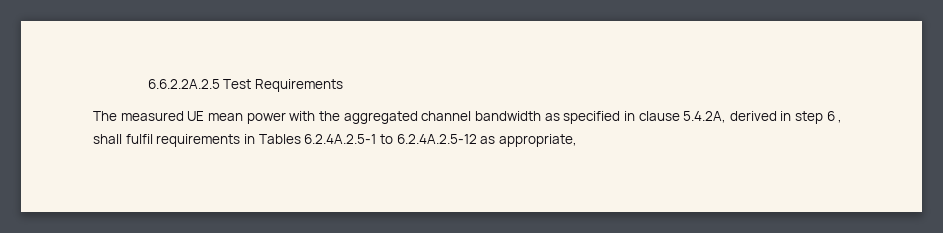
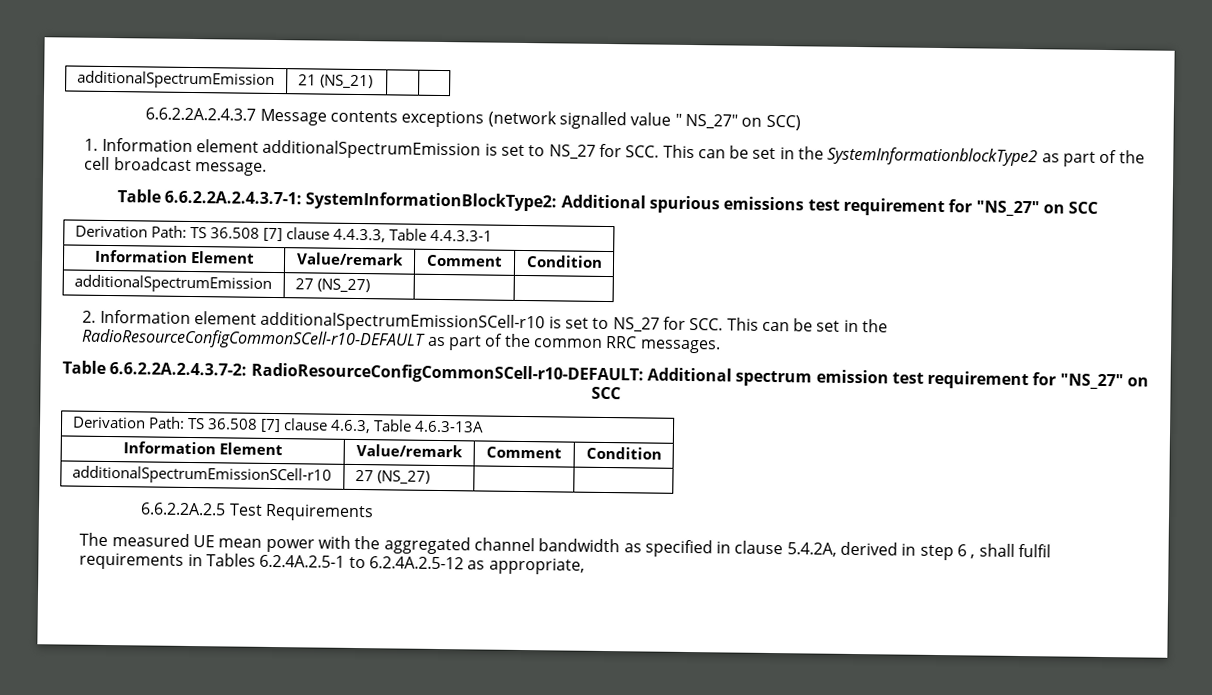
(147, 84) none -> [76,70,275,89] [297,74,373,89] [145,107,801,131] [84,137,1145,167] [84,156,267,176] [116,189,1099,217] [74,225,493,243] [93,249,255,264] [296,252,404,266] [426,254,503,267] [525,255,603,268] [73,274,272,293] [294,278,370,293] [82,309,889,333] [81,328,721,354] [61,360,1150,390] [590,386,621,400] [71,416,484,434] [122,441,283,456] [356,444,463,458] [486,446,562,459] [585,446,662,460] [71,465,332,485] [354,469,430,484] additionalSpectrumEmission | 21 (NS_21) | | // 6.6.2.2A.2.4.3.7 Message contents exceptions (network signalled value " NS_27" on SCC) // 1. Information element additionalSpectrumEmission is set to NS_27 for SCC. This can be set in the SystemInformationblockType2 as part of the cell broadcast message. // Table 6.6.2.2A.2.4.3.7-1: SystemInformationBlockType2: Additional spurious emissions test requirement for "NS_27" on SCC // Derivation Path: TS 36.508 [7] clause 4.4.3.3, Table 4.4.3.3-1 // Information Element | Value/remark | Comment | Condition // additionalSpectrumEmission | 27 (NS_27) | | // 2. Information element additionalSpectrumEmissionSCell-r10 is set to NS_27 for SCC. This can be set in the RadioResourceConfigCommonSCell-r10-DEFAULT as part of the common RRC messages. // Table 6.6.2.2A.2.4.3.7-2: RadioResourceConfigCommonSCell-r10-DEFAULT: Additional spectrum emission test requirement for "NS_27" on SCC // Derivation Path: TS 36.508 [7] clause 4.6.3, Table 4.6.3-13A // Information Element | Value/remark | Comment | Condition // additionalSpectrumEmissionSCell-r10 | 27 (NS_27) | | //

